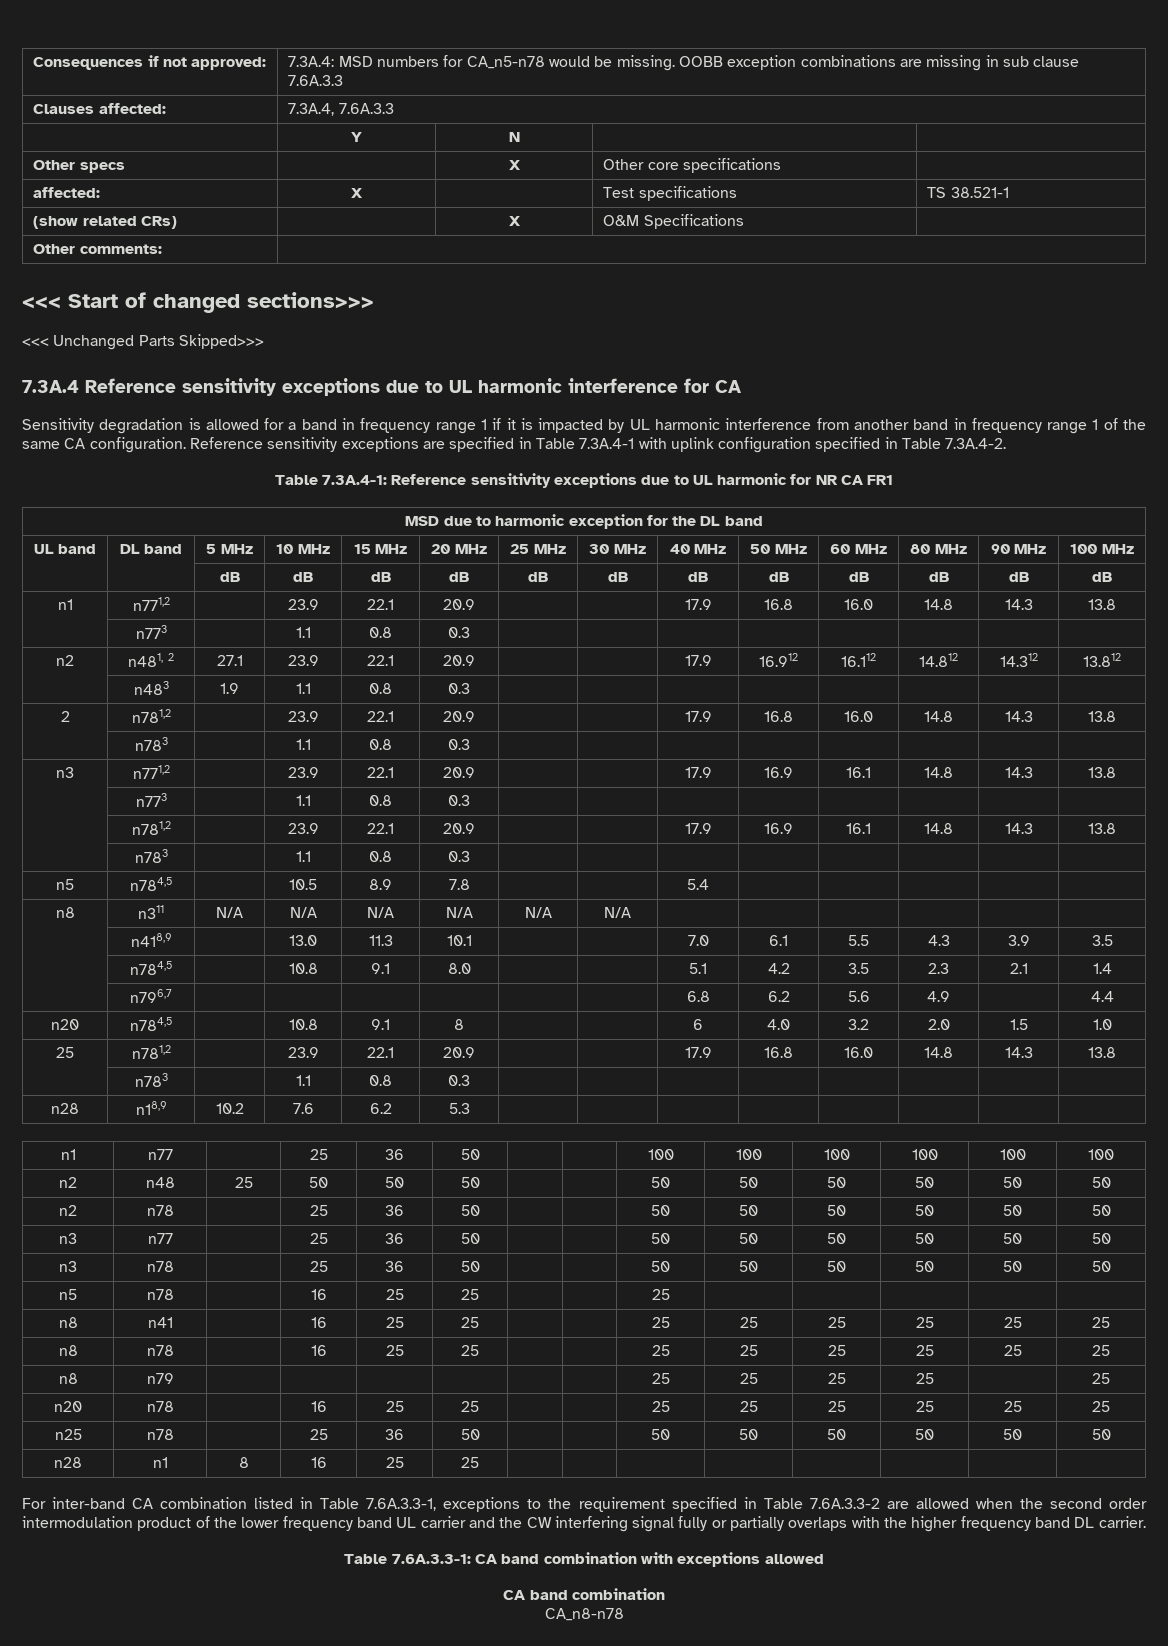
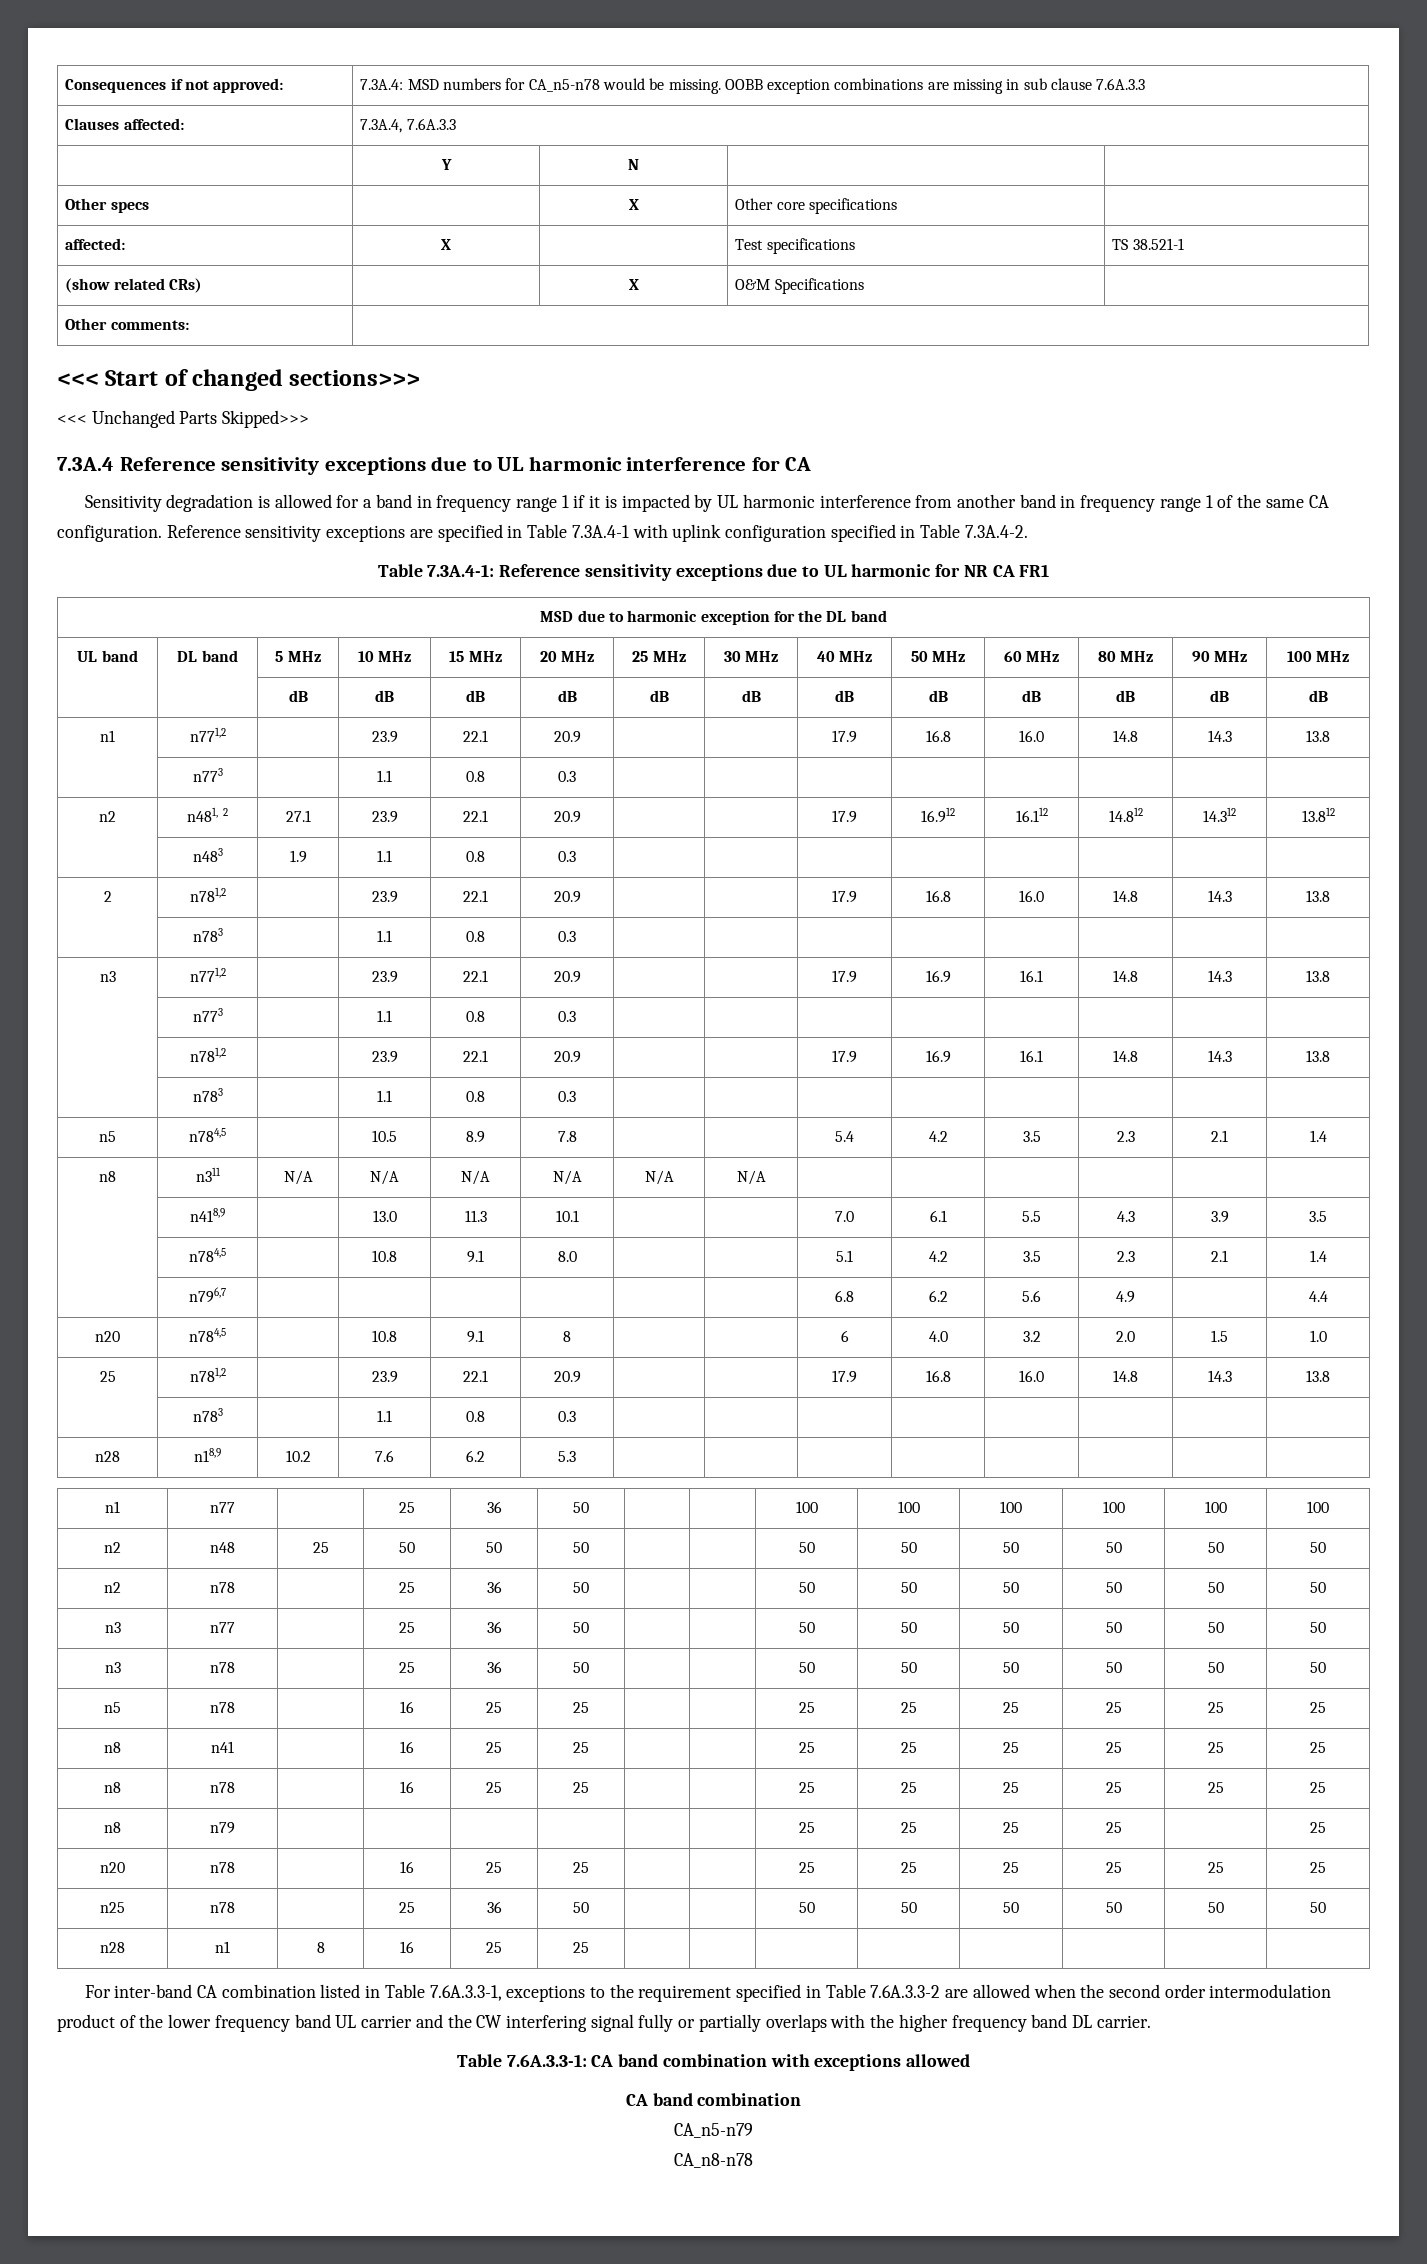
(709, 884) | | | | -> [928,1131,948,1142] [1022,1131,1041,1142] [1116,1131,1135,1142] [1211,1130,1228,1142] [1309,1130,1327,1142] 4.2 | 3.5 | 2.3 | 2.1 | 1.4
(670, 1294) | | | | -> [900,1702,917,1713] [1003,1702,1019,1713] [1105,1702,1122,1713] [1207,1702,1224,1713] [1310,1702,1326,1713] 25 | 25 | 25 | 25 | 25
(665, 1594) none -> [674,2123,753,2138] // CA_n5-n79

